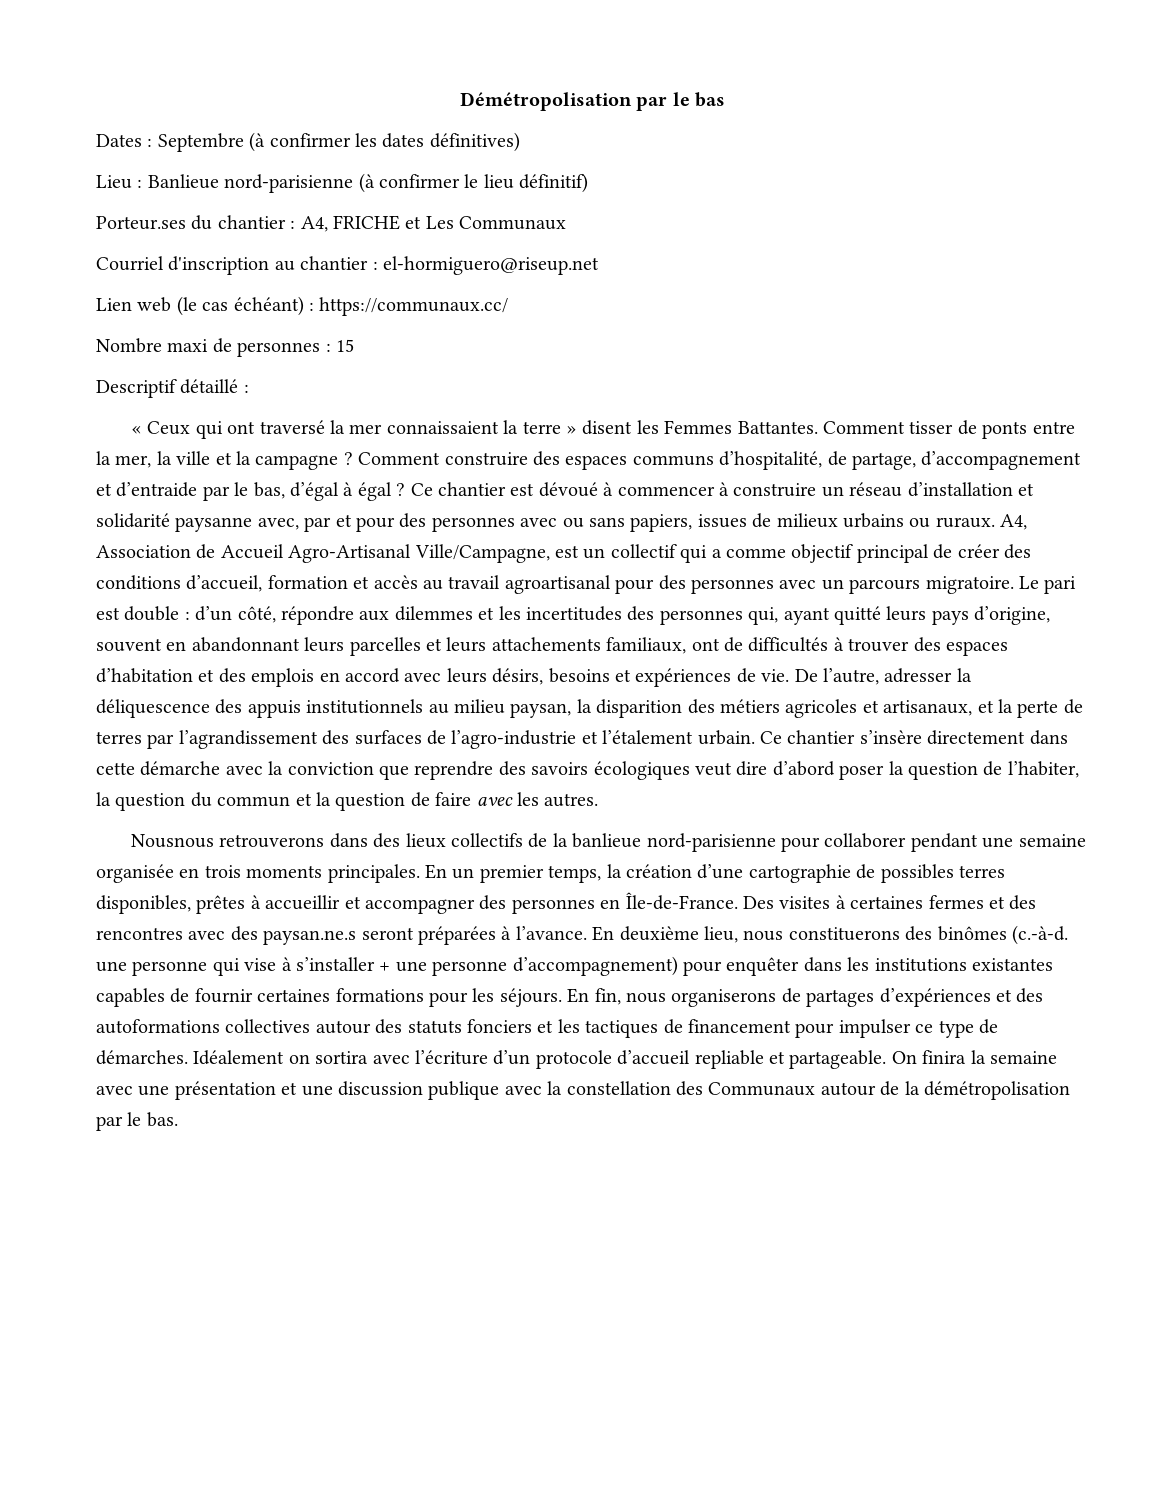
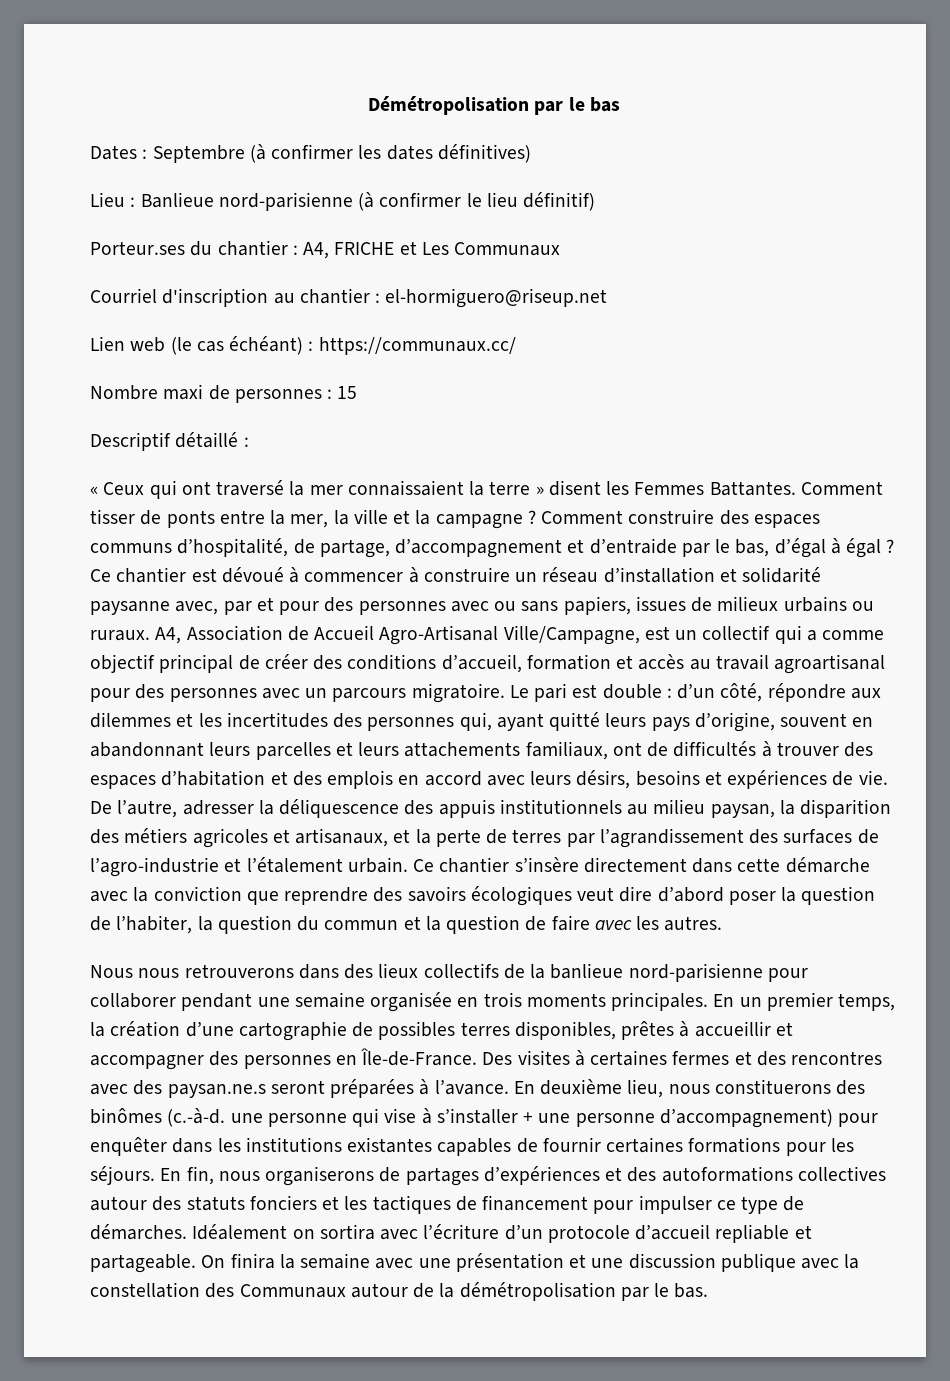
[130,834,214,848] Nousnous -> [90,965,180,978] Nous nous

